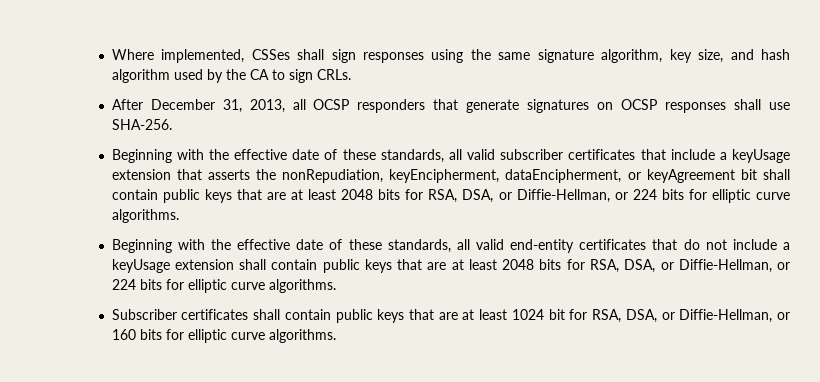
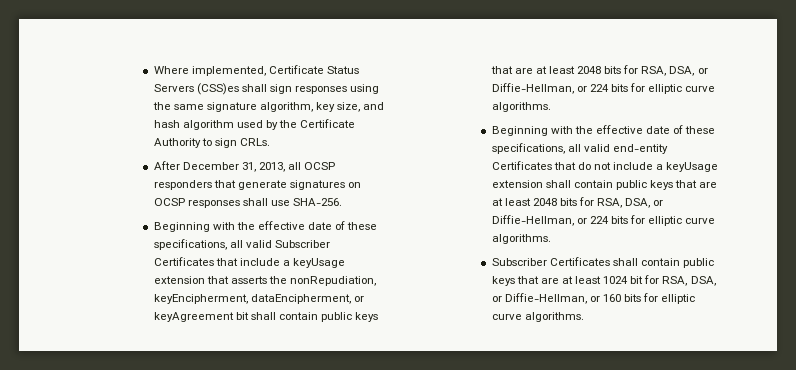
[251,49,290,60] CSSes -> [268,65,359,74] [153,83,239,95] Certificate Status Servers (CSS)es
[249,69,269,80] CA -> [300,119,356,128] [153,138,201,148] Certificate Authority
[380,149,636,163] standards, all valid subscriber certificates -> [153,239,330,250] [153,257,214,266] specifications, all valid Subscriber Certificates
[387,239,451,253] standards, -> [491,143,565,154] specifications,
[579,239,647,250] certificates -> [491,161,552,170] Certificates
[181,309,249,320] certificates -> [549,257,610,266] Certificates

